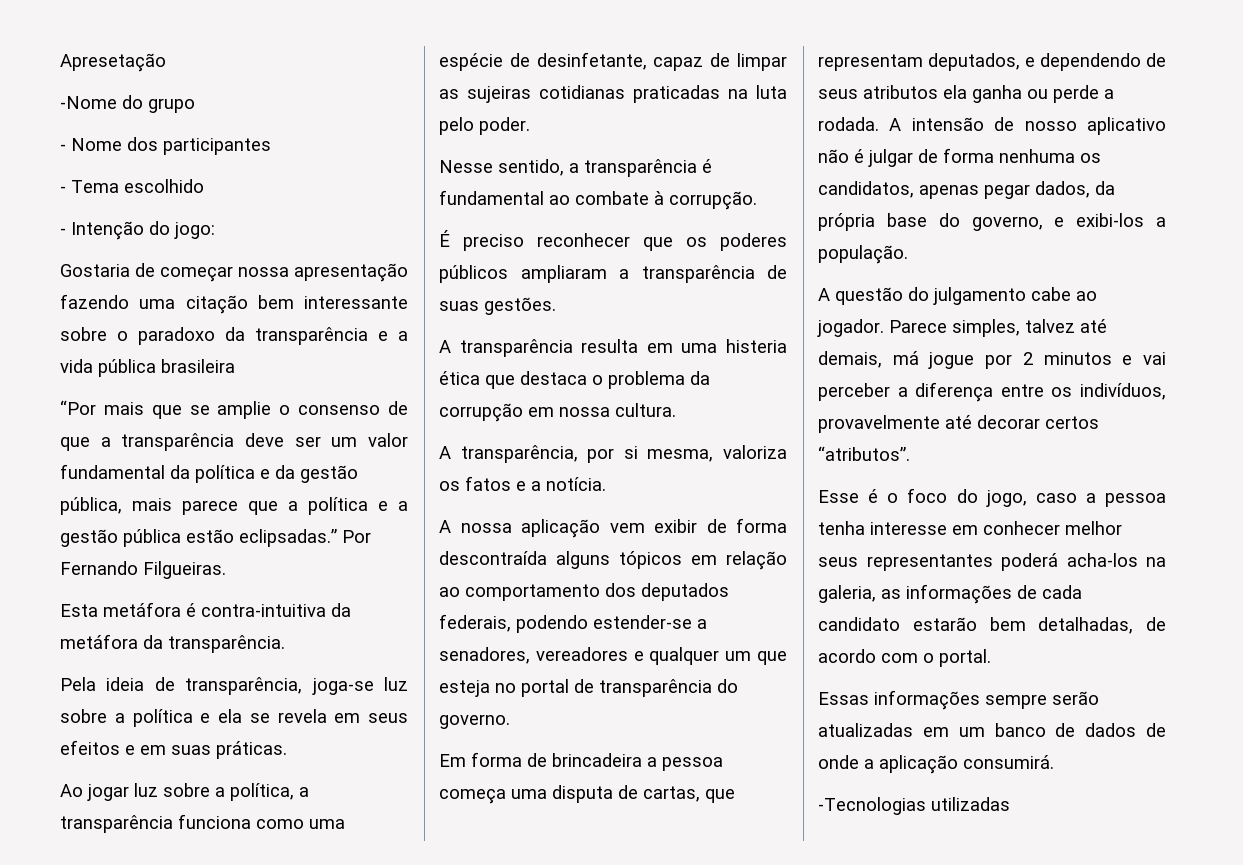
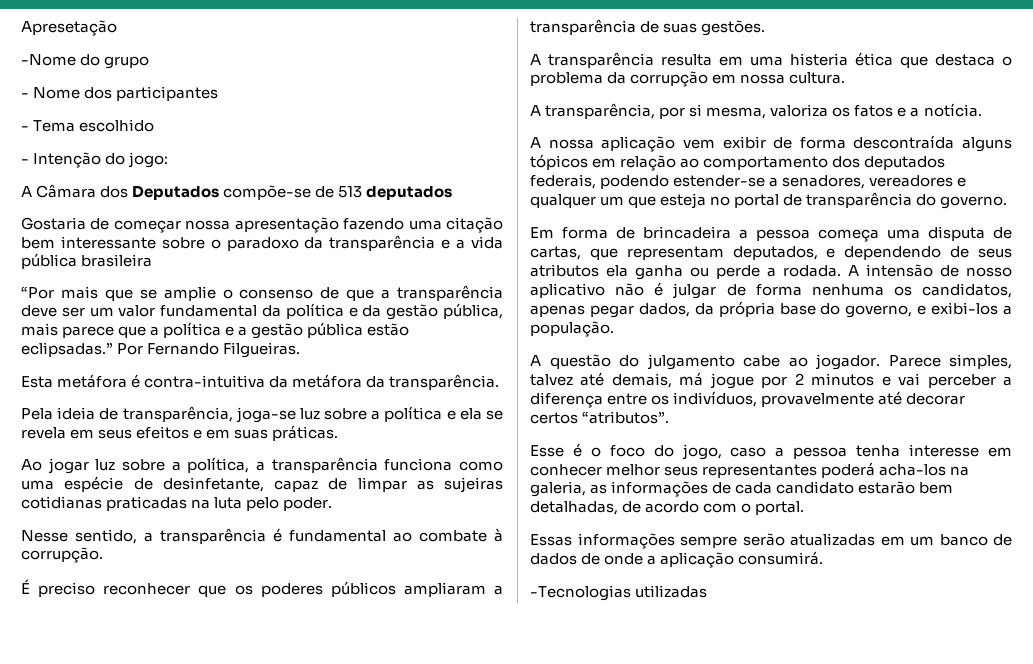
(215, 230) none -> [21,184,453,200] // A Câmara dos Deputados compõe-se de 513 deputados

